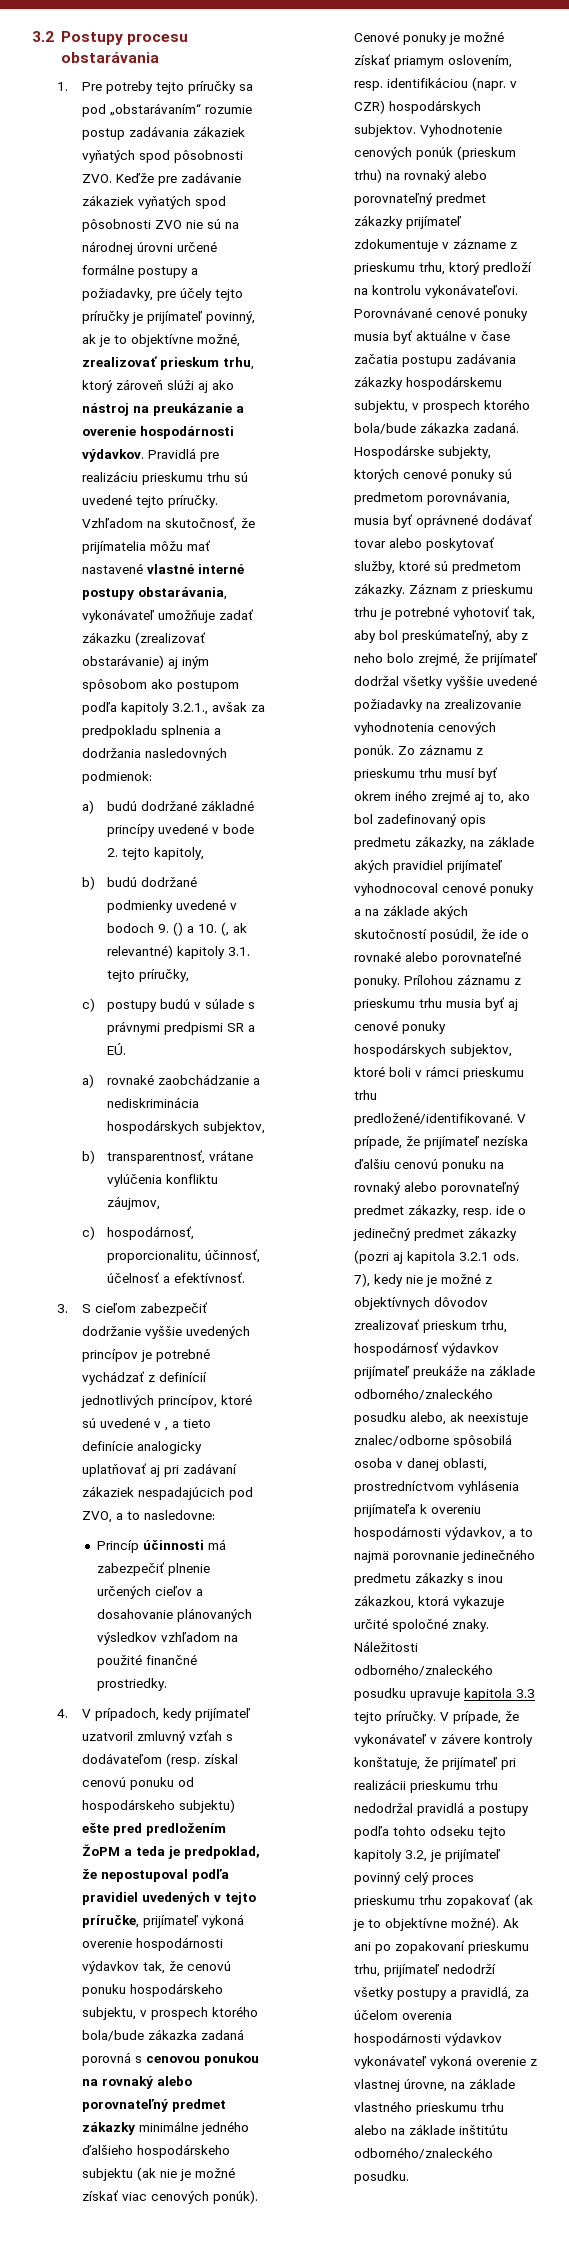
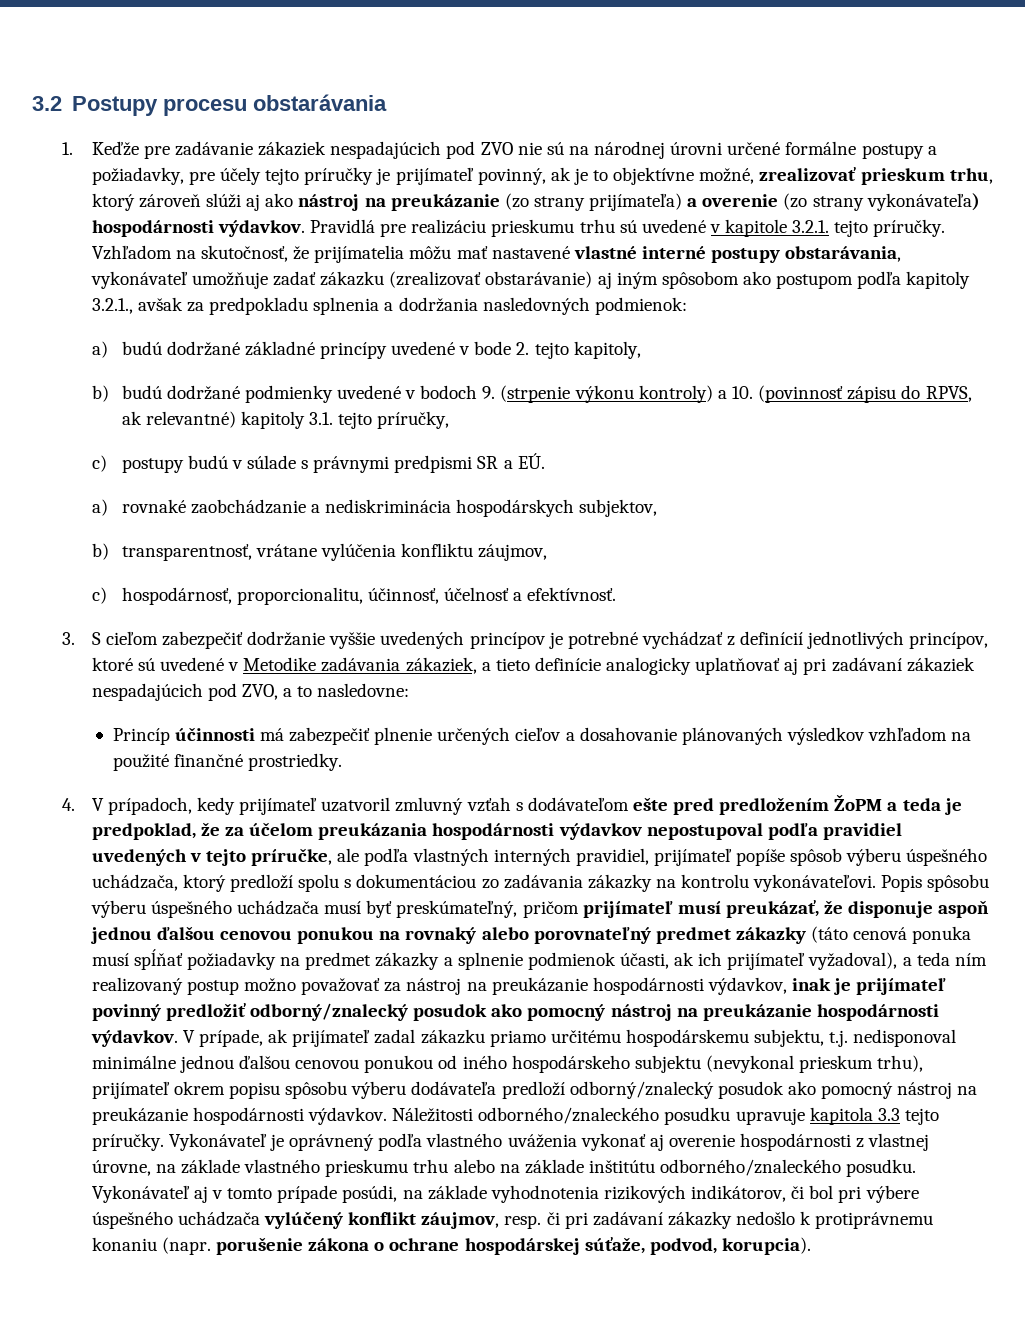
[81,81,253,94] [81,103,252,117] [81,126,245,140] [81,150,243,163] [81,174,112,183] Pre potreby tejto príručky sa pod „obstarávaním“ rozumie postup zadávania zákaziek vyňatých spod pôsobnosti ZVO. -> (73, 148) none
[137,196,226,209] [81,219,151,232] vyňatých spod pôsobnosti -> [330,141,476,159] nespadajúcich pod
[235,406,244,413] [81,426,136,436] a overenie -> [504,193,980,211] (zo strany prijímateľa) a overenie (zo strany vykonávateľa)
(132, 499) none -> [709,219,830,237] v kapitole 3.2.1.
[172,922,229,936] () a 10. (, -> [500,385,972,403] (strpenie výkonu kontroly) a 10. (povinnosť zápisu do RPVS,
[164,1427,168,1431] , -> [243,657,477,674] Metodike zadávania zákaziek,
[165,1753,238,1767] [81,1777,194,1790] [81,1799,235,1813] (resp. získal cenovú ponuku od hospodárskeho subjektu) -> (629, 804) none
(97, 1874) none -> [224,822,642,840] za účelom preukázania hospodárnosti výdavkov
[142,1914,244,1928] [81,1937,223,1951] [81,1961,231,1974] [81,1983,223,1997] [81,2006,258,2020] [81,2029,244,2041] [81,2052,142,2066] prijímateľ vykoná overenie hospodárnosti výdavkov tak, že cenovú ponuku hospodárskeho subjektu, v prospech ktorého bola/bude zákazka zadaná porovná s -> [337,848,988,866] [91,874,990,892] [90,900,990,918] [90,926,215,944] ale podľa vlastných interných pravidiel, prijímateľ popíše spôsob výberu úspešného uchádzača, ktorý predloží spolu s dokumentáciou zo zadávania zákazky na kontrolu vykonávateľovi. Popis spôsobu výberu úspešného uchádzača musí byť preskúmateľný, pričom prijímateľ musí preukázať, že disponuje aspoň jednou ďalšou
[138,2121,249,2135] [81,2144,230,2158] [81,2167,235,2181] [81,2190,258,2204] [353,31,504,45] [353,54,512,68] [353,77,517,91] [353,100,481,114] [353,124,502,137] [353,146,516,160] [353,169,487,183] [353,193,486,206] [353,215,462,229] [353,238,517,252] [353,262,532,275] [353,284,518,298] [353,307,528,321] [353,330,510,344] [353,353,516,367] [353,376,502,390] [353,399,530,413] [353,422,519,434] [353,445,491,459] [353,468,512,482] [353,491,510,505] [353,514,533,528] [353,537,495,551] [353,560,521,574] [353,583,533,597] [353,606,535,620] [353,630,528,643] [353,652,538,666] [353,675,537,689] [353,699,521,712] [353,722,496,735] [353,744,483,758] [353,767,498,781] [353,790,530,804] [353,814,486,827] [353,836,534,850] [353,860,503,873] [353,882,534,896] [353,905,468,919] [353,929,529,942] [353,951,521,965] [353,974,521,988] [353,997,518,1011] [353,1020,446,1034] [353,1043,512,1057] [353,1066,524,1080] [353,1090,377,1100] [353,1112,526,1126] [353,1136,528,1149] [353,1159,504,1172] [353,1182,520,1195] [353,1204,526,1218] [352,1227,517,1241] [353,1250,519,1264] [353,1273,492,1287] [353,1297,488,1310] [353,1319,507,1333] [353,1342,499,1356] [353,1365,535,1379] [353,1388,493,1400] [353,1412,528,1425] [353,1434,512,1448] [353,1458,487,1471] [353,1480,519,1494] [353,1504,481,1517] [353,1526,533,1540] [353,1549,535,1563] [353,1572,503,1586] [353,1595,504,1609] [353,1618,489,1632] minimálne jedného ďalšieho hospodárskeho subjektu (ak nie je možné získať viac cenových ponúk). Cenové ponuky je možné získať priamym oslovením, resp. identifikáciou (napr. v CZR) hospodárskych subjektov. Vyhodnotenie cenových ponúk (prieskum trhu) na rovnaký alebo porovnateľný predmet zákazky prijímateľ zdokumentuje v zázname z prieskumu trhu, ktorý predloží na kontrolu vykonávateľovi. Porovnávané cenové ponuky musia byť aktuálne v čase začatia postupu zadávania zákazky hospodárskemu subjektu, v prospech ktorého bola/bude zákazka zadaná. Hospodárske subjekty, ktorých cenové ponuky sú predmetom porovnávania, musia byť oprávnené dodávať tovar alebo poskytovať služby, ktoré sú predmetom zákazky. Záznam z prieskumu trhu je potrebné vyhotoviť tak, aby bol preskúmateľný, aby z neho bolo zrejmé, že prijímateľ dodržal všetky vyššie uvedené požiadavky na zrealizovanie vyhodnotenia cenových ponúk. Zo záznamu z prieskumu trhu musí byť okrem iného zrejmé aj to, ako bol zadefinovaný opis predmetu zákazky, na základe akých pravidiel prijímateľ vyhodnocoval cenové ponuky a na základe akých skutočností posúdil, že ide o rovnaké alebo porovnateľné ponuky. Prílohou záznamu z prieskumu trhu musia byť aj cenové ponuky hospodárskych subjektov, ktoré boli v rámci prieskumu trhu predložené/identifikované. V prípade, že prijímateľ nezíska ďalšiu cenovú ponuku na rovnaký alebo porovnateľný predmet zákazky, resp. ide o jedinečný predmet zákazky (pozri aj kapitola 3.2.1 ods. 7), kedy nie je možné z objektívnych dôvodov zrealizovať prieskum trhu, hospodárnosť výdavkov prijímateľ preukáže na základe odborného/znaleckého posudku alebo, ak neexistuje znalec/odborne spôsobilá osoba v danej oblasti, prostredníctvom vyhlásenia prijímateľa k overeniu hospodárnosti výdavkov, a to najmä porovnanie jedinečného predmetu zákazky s inou zákazkou, ktorá vykazuje určité spoločné znaky. -> [811,926,972,944] [91,949,987,970] [91,977,947,995] [91,1003,939,1021] [90,1029,957,1047] [91,1055,924,1073] [91,1081,978,1099] [91,1107,387,1125] (táto cenová ponuka musí spĺňať požiadavky na predmet zákazky a splnenie podmienok účasti, ak ich prijímateľ vyžadoval), a teda ním realizovaný postup možno považovať za nástroj na preukázanie hospodárnosti výdavkov, inak je prijímateľ povinný predložiť odborný/znalecký posudok ako pomocný nástroj na preukázanie hospodárnosti výdavkov. V prípade, ak prijímateľ zadal zákazku priamo určitému hospodárskemu subjektu, t.j. nedisponoval minimálne jednou ďalšou cenovou ponukou od iného hospodárskeho subjektu (nevykonal prieskum trhu), prijímateľ okrem popisu spôsobu výberu dodávateľa predloží odborný/znalecký posudok ako pomocný nástroj na preukázanie hospodárnosti výdavkov.
[439,1711,519,1724] [353,1733,533,1747] [353,1757,516,1770] [353,1779,498,1793] [353,1802,529,1816] [353,1826,506,1839] [353,1849,501,1862] [353,1872,474,1885] [353,1894,533,1908] [352,1917,519,1931] [353,1941,529,1954] [353,1964,496,1977] [353,1986,529,2000] [353,2010,452,2020] [353,2032,502,2046] [353,2055,526,2069] V prípade, že vykonávateľ v závere kontroly konštatuje, že prijímateľ pri realizácii prieskumu trhu nedodržal pravidlá a postupy podľa tohto odseku tejto kapitoly 3.2, je prijímateľ povinný celý proces prieskumu trhu zopakovať (ak je to objektívne možné). Ak ani po zopakovaní prieskumu trhu, prijímateľ nedodrží všetky postupy a pravidlá, za účelom overenia hospodárnosti výdavkov vykonávateľ vykoná overenie -> [168,1133,852,1151] Vykonávateľ je oprávnený podľa vlastného uváženia vykonať aj overenie hospodárnosti
(409, 2177) none -> [91,1185,919,1203] [91,1211,934,1229] [91,1237,811,1255] Vykonávateľ aj v tomto prípade posúdi, na základe vyhodnotenia rizikových indikátorov, či bol pri výbere úspešného uchádzača vylúčený konflikt záujmov, resp. či pri zadávaní zákazky nedošlo k protiprávnemu konaniu (napr. porušenie zákona o ochrane hospodárskej súťaže, podvod, korupcia).

